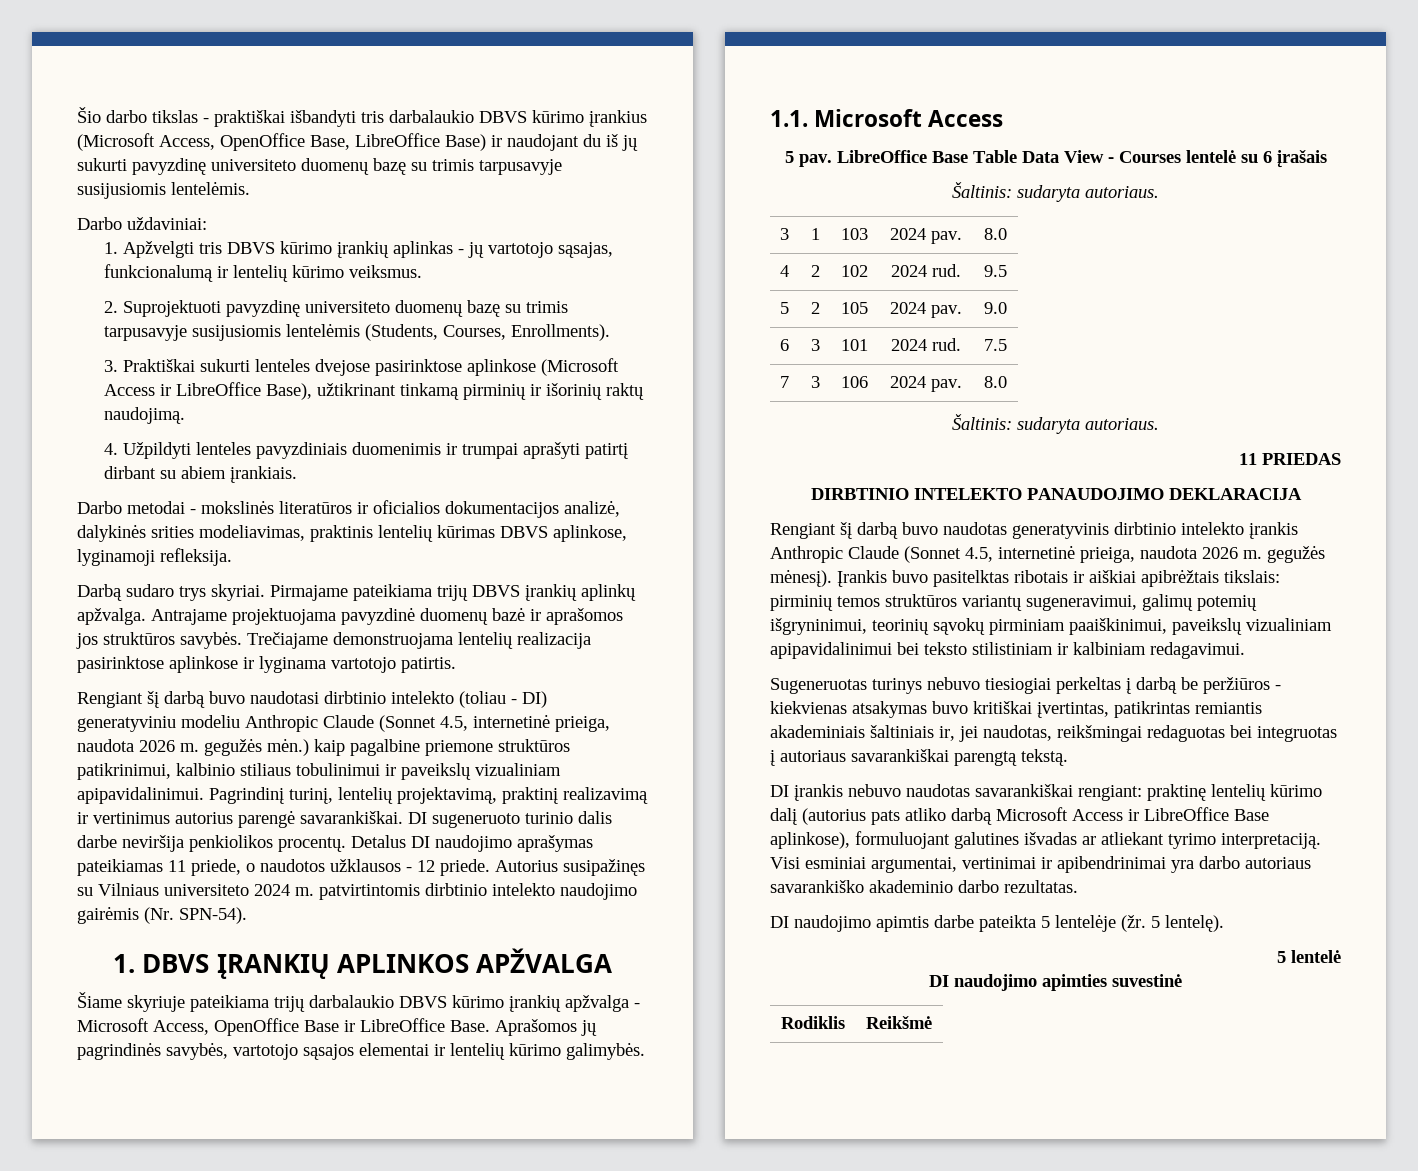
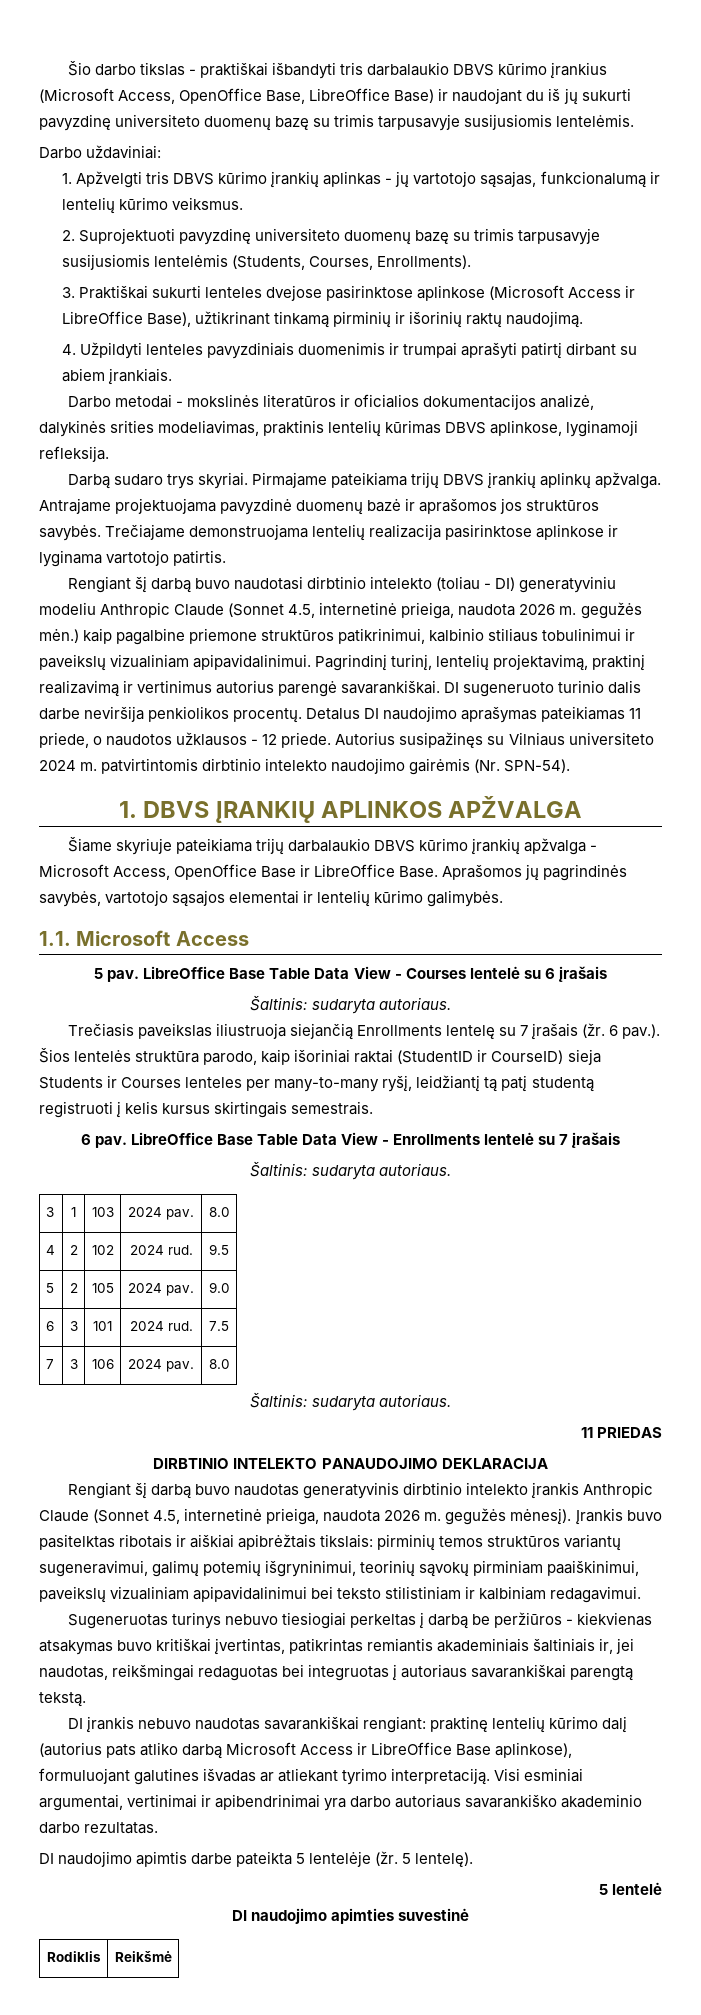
(1159, 192) none -> [67,1023,661,1040] [39,1047,601,1065] [39,1075,594,1092] [39,1101,374,1118] [80,1132,621,1148] [250,1161,451,1180] // Trečiasis paveikslas iliustruoja siejančią Enrollments lentelę su 7 įrašais (žr. 6 pav.). Šios lentelės struktūra parodo, kaip išoriniai raktai (StudentID ir CourseID) sieja Students ir Courses lenteles per many-to-many ryšį, leidžiantį tą patį studentą registruoti į kelis kursus skirtingais semestrais. // 6 pav. LibreOffice Base Table Data View - Enrollments lentelė su 7 įrašais // Šaltinis: sudaryta autoriaus.

